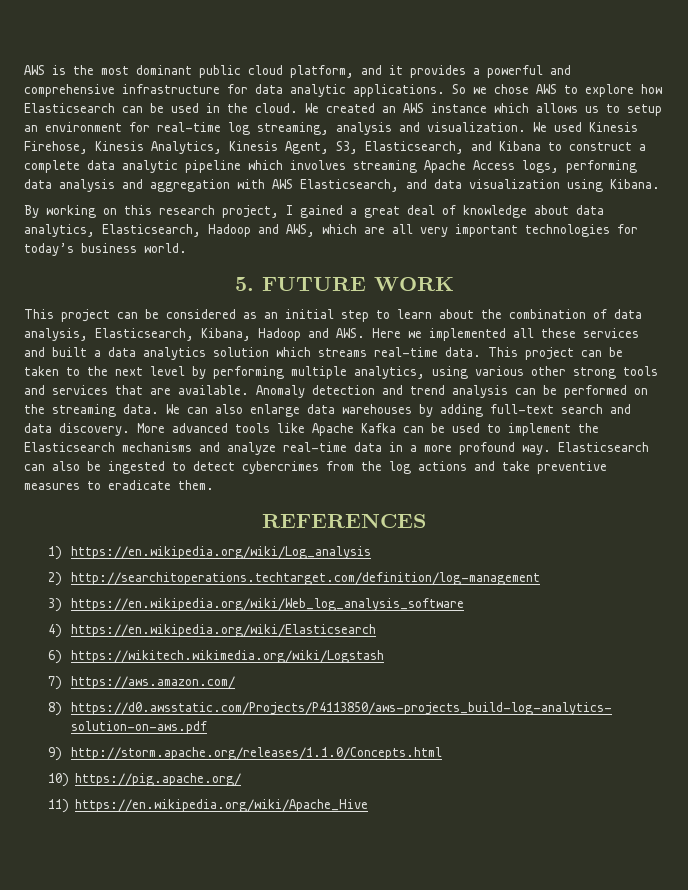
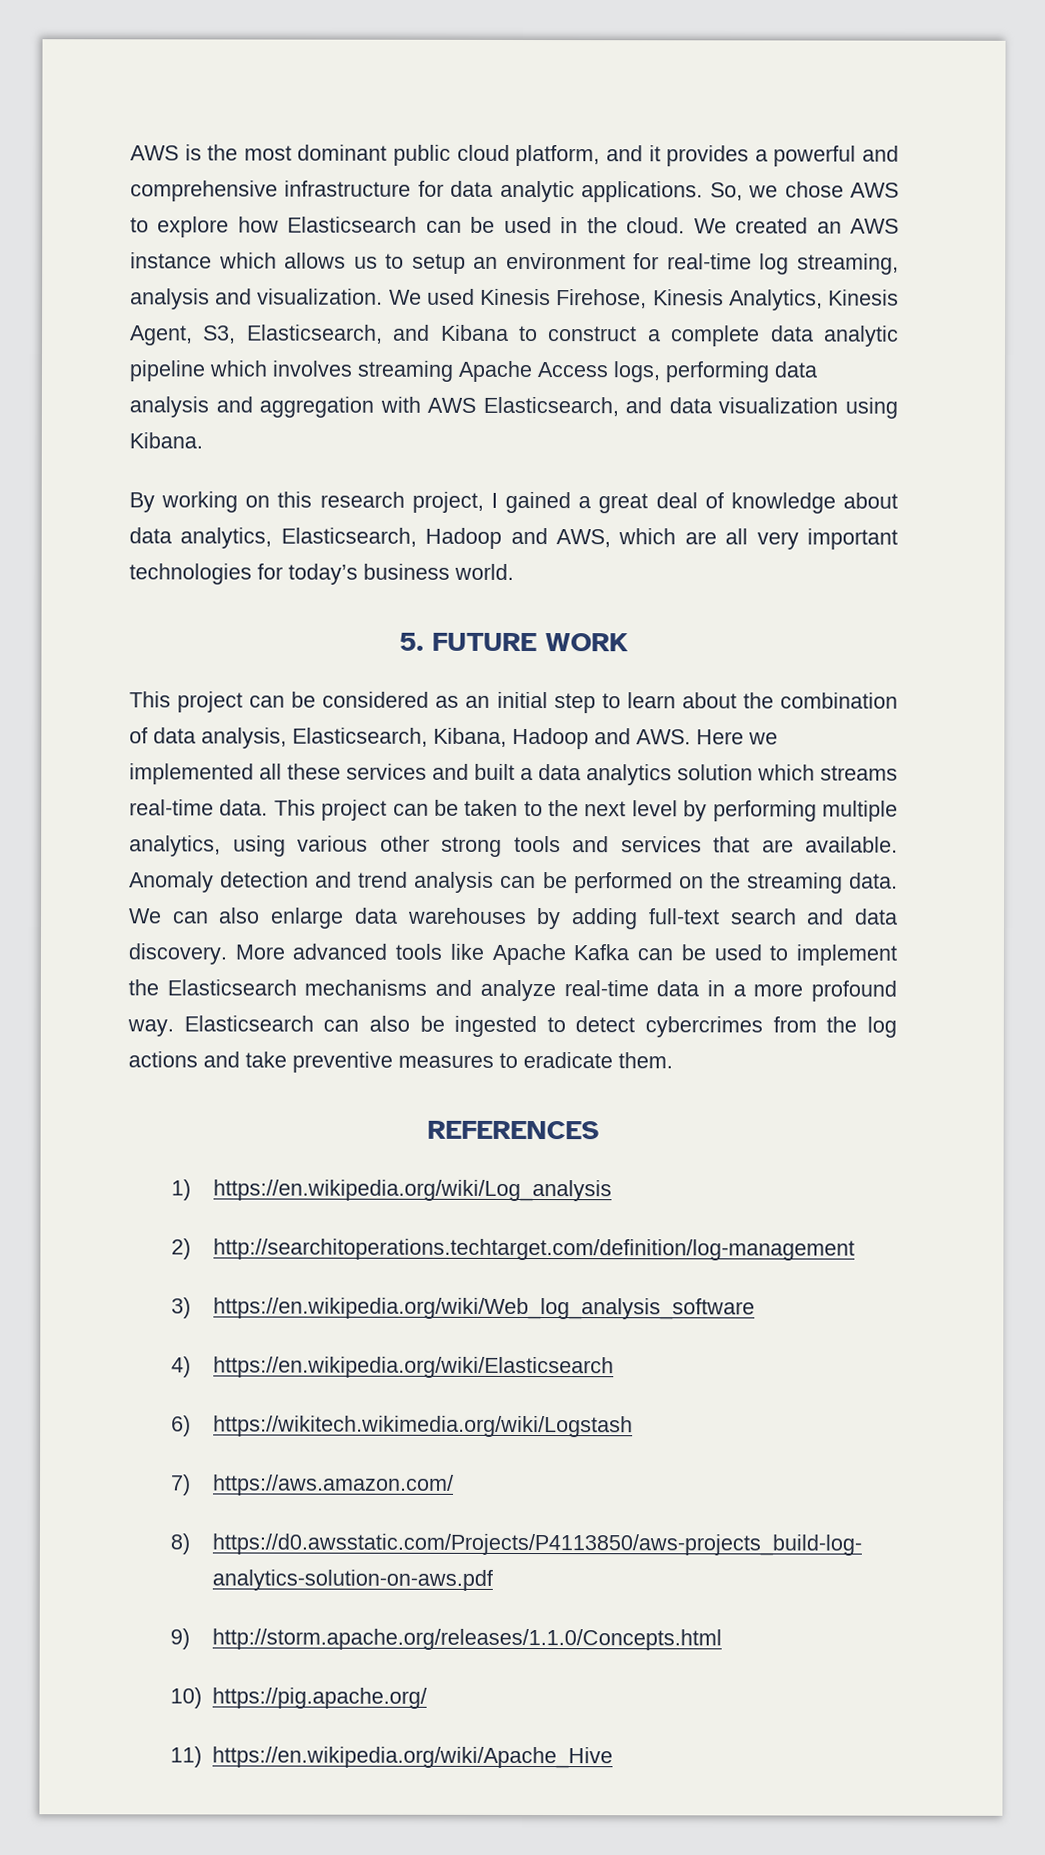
[452,84,466,94] So -> [709,182,743,201] So,

